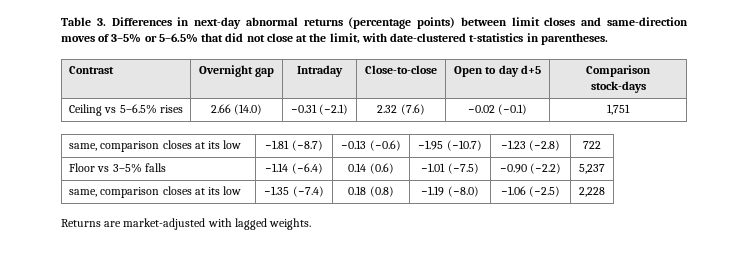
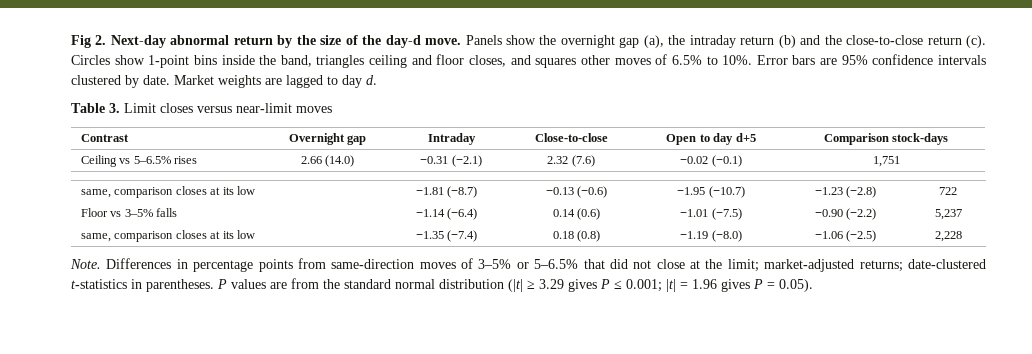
[61,17,688,29] [61,33,608,45] Table 3. Differences in next-day abnormal returns (percentage points) between limit closes and same-direction moves of 3–5% or 5–6.5% that did not close at the limit, with date-clustered t-statistics in parentheses. -> [71,35,986,48] [71,54,986,68] [71,75,377,88] [71,103,332,113] Fig 2. Next-day abnormal return by the size of the day-d move. Panels show the overnight gap (a), the intraday return (b) and the close-to-close return (c). Circles show 1-point bins inside the band, triangles ceiling and floor closes, and squares other moves of 6.5% to 10%. Error bars are 95% confidence intervals clustered by date. Market weights are lagged to day d. // Table 3. Limit closes versus near-limit moves
[61,218,312,230] Returns are market-adjusted with lagged weights. -> [70,258,987,272] [71,278,813,292] Note. Differences in percentage points from same-direction moves of 3–5% or 5–6.5% that did not close at the limit; market-adjusted returns; date-clustered t-statistics in parentheses. P values are from the standard normal distribution (|t| ≥ 3.29 gives P ≤ 0.001; |t| = 1.96 gives P = 0.05).

